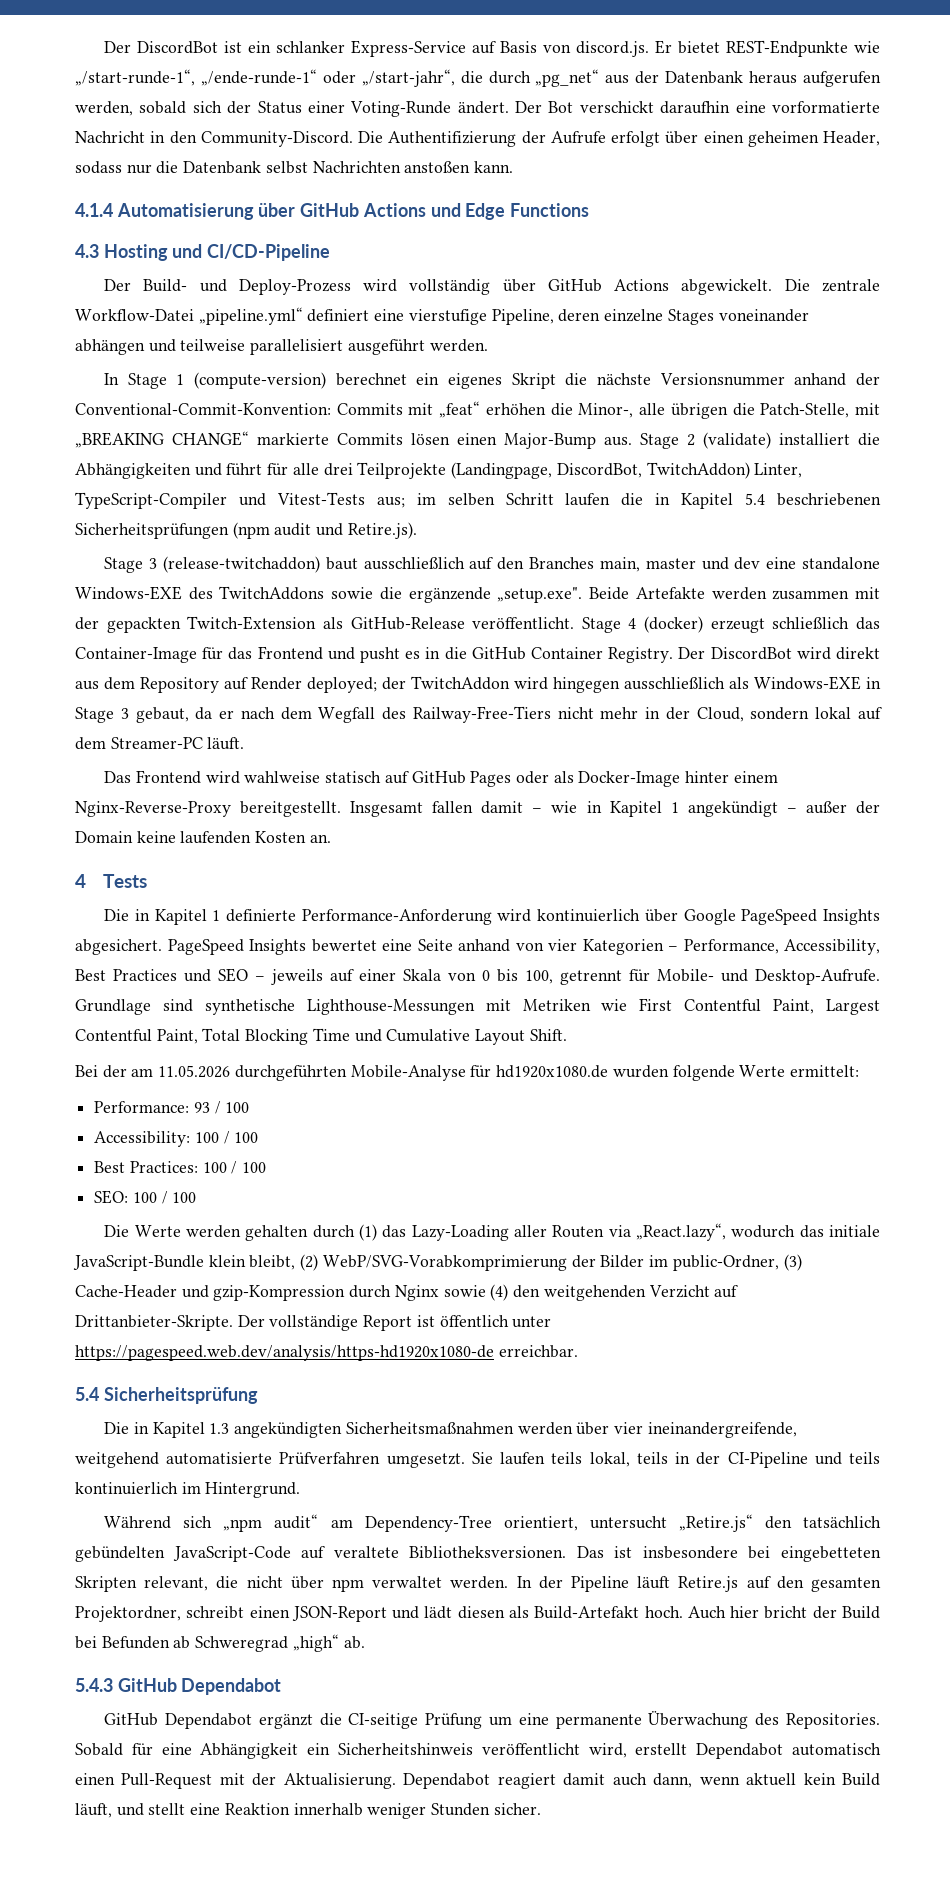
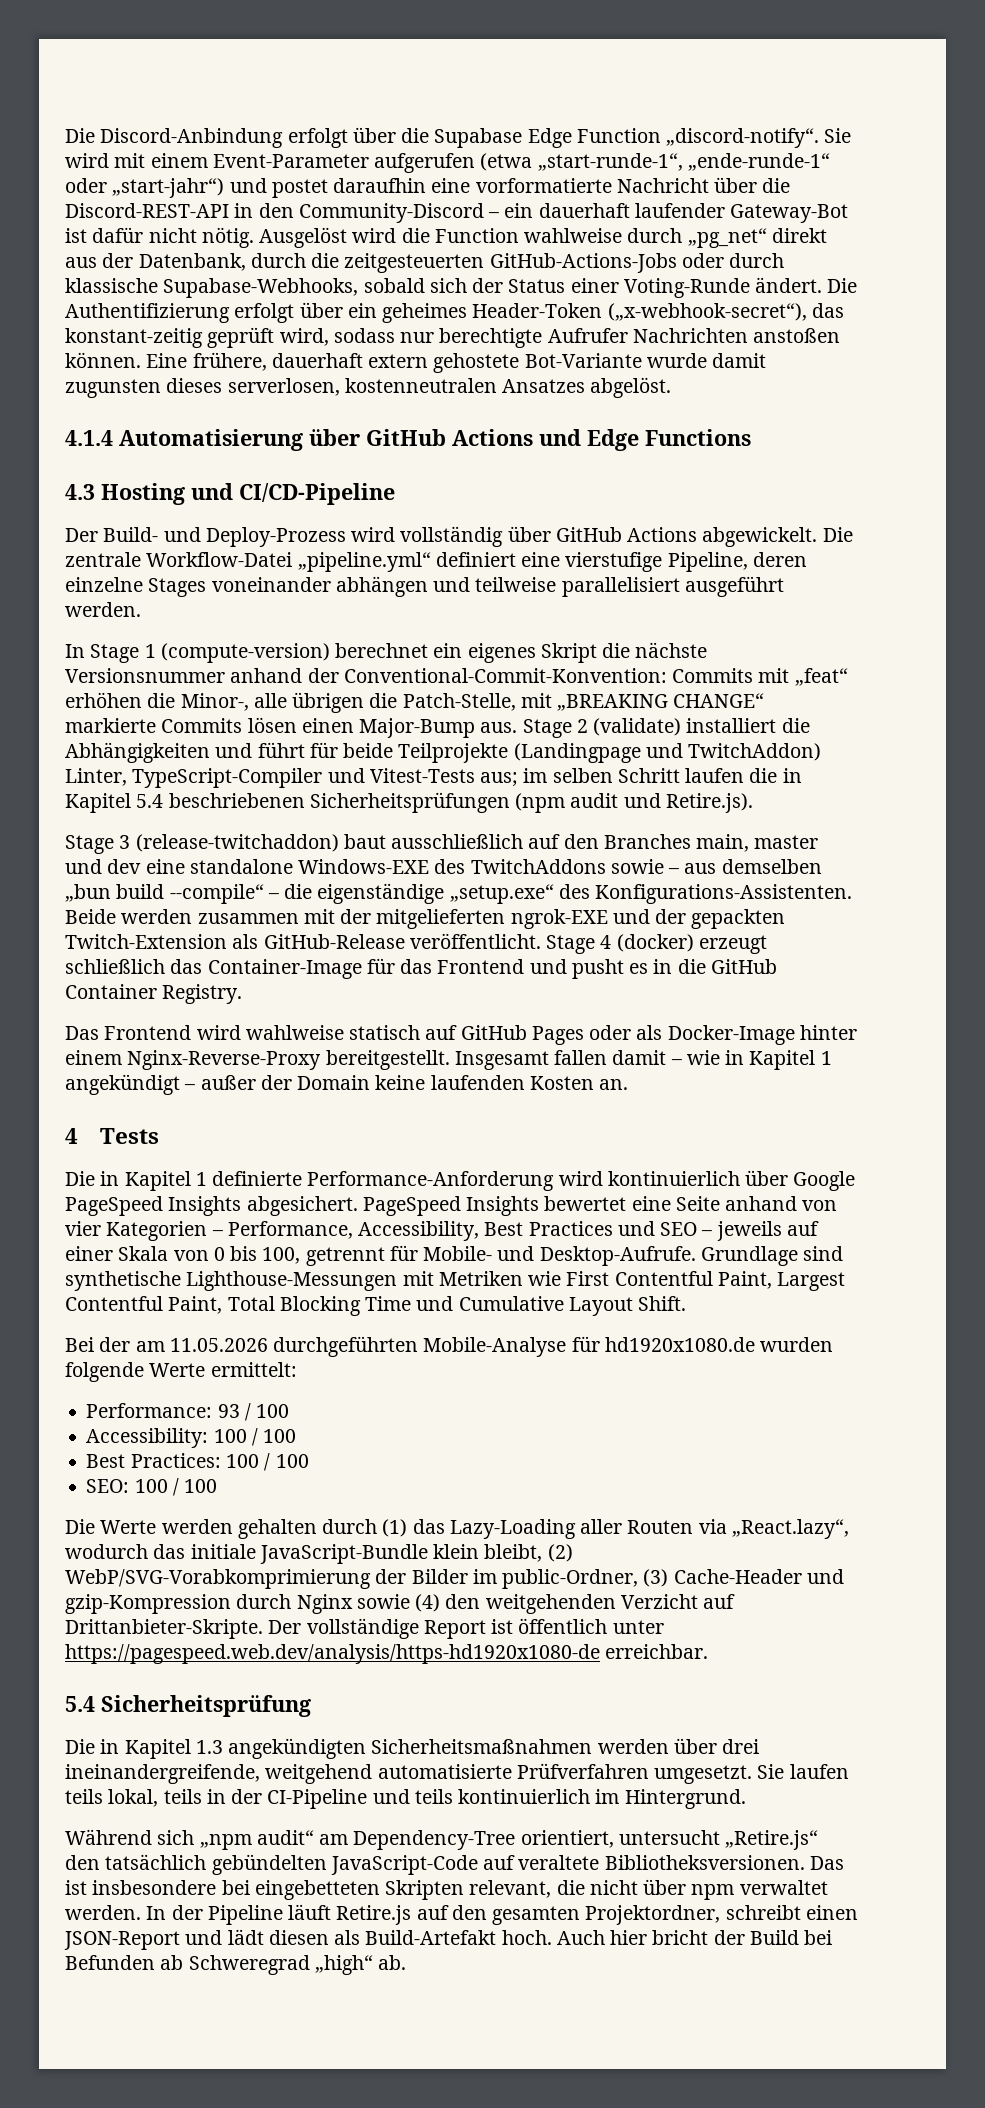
[104,40,881,57] [75,69,483,87] Der DiscordBot ist ein schlanker Express-Service auf Basis von discord.js. Er bietet REST-Endpunkte wie „/start-runde-1“, „/ende-runde-1“ oder „/start-jahr“, die -> [65,127,852,148] [65,153,830,173] [65,177,791,198] [65,203,849,223] [65,227,623,248] Die Discord-Anbindung erfolgt über die Supabase Edge Function „discord-notify“. Sie wird mit einem Event-Parameter aufgerufen (etwa „start-runde-1“, „ende-runde-1“ oder „start-jahr“) und postet daraufhin eine vorformatierte Nachricht über die Discord-REST-API in den Community-Discord – ein dauerhaft laufender Gateway-Bot ist dafür nicht nötig. Ausgelöst wird die Function wahlweise
(600, 78) none -> [771,228,827,243] direkt
[665,71,881,87] [75,101,133,116] Datenbank heraus aufgerufen werden, -> [138,253,785,273] [65,278,359,298] Datenbank, durch die zeitgesteuerten GitHub-Actions-Jobs oder durch klassische Supabase-Webhooks,
[515,101,881,114] [75,131,880,147] [75,161,514,174] Der Bot verschickt daraufhin eine vorformatierte Nachricht in den Community-Discord. Die Authentifizierung der Aufrufe erfolgt über einen geheimen Header, sodass nur die Datenbank selbst Nachrichten anstoßen kann. -> [827,278,858,293] [65,302,844,323] [65,327,841,348] [65,352,767,373] [65,377,672,398] Die Authentifizierung erfolgt über ein geheimes Header-Token („x-webhook-secret“), das konstant-zeitig geprüft wird, sodass nur berechtigte Aufrufer Nachrichten anstoßen können. Eine frühere, dauerhaft extern gehostete Bot-Variante wurde damit zugunsten dieses serverlosen, kostenneutralen Ansatzes abgelöst.
[292,462,642,479] alle drei Teilprojekte (Landingpage, DiscordBot, -> [343,743,683,763] beide Teilprojekte (Landingpage und
[379,587,881,603] die ergänzende „setup.exe". Beide Artefakte werden zusammen mit -> [668,859,822,874] [65,883,853,904] [65,909,650,929] – aus demselben „bun build --compile“ – die eigenständige „setup.exe“ des Konfigurations-Assistenten. Beide werden zusammen mit der mitgelieferten ngrok-EXE und
[678,647,881,660] [75,676,881,693] [75,706,882,723] [75,737,245,750] Der DiscordBot wird direkt aus dem Repository auf Render deployed; der TwitchAddon wird hingegen ausschließlich als Windows-EXE in Stage 3 gebaut, da er nach dem Wegfall des Railway-Free-Tiers nicht mehr in der Cloud, sondern lokal auf dem Streamer-PC läuft. -> (243, 994) none
[613,1422,643,1434] vier -> [722,1739,760,1754] drei
[75,1678,282,1695] [104,1711,880,1729] [75,1743,881,1759] [75,1773,880,1789] [75,1803,541,1819] // 5.4.3 GitHub Dependabot // GitHub Dependabot ergänzt die CI-seitige Prüfung um eine permanente Überwachung des Repositories. Sobald für eine Abhängigkeit ein Sicherheitshinweis veröffentlicht wird, erstellt Dependabot automatisch einen Pull-Request mit der Aktualisierung. Dependabot reagiert damit auch dann, wenn aktuell kein Build läuft, und stellt eine Reaktion innerhalb weniger Stunden sicher. -> (407, 1962) none

